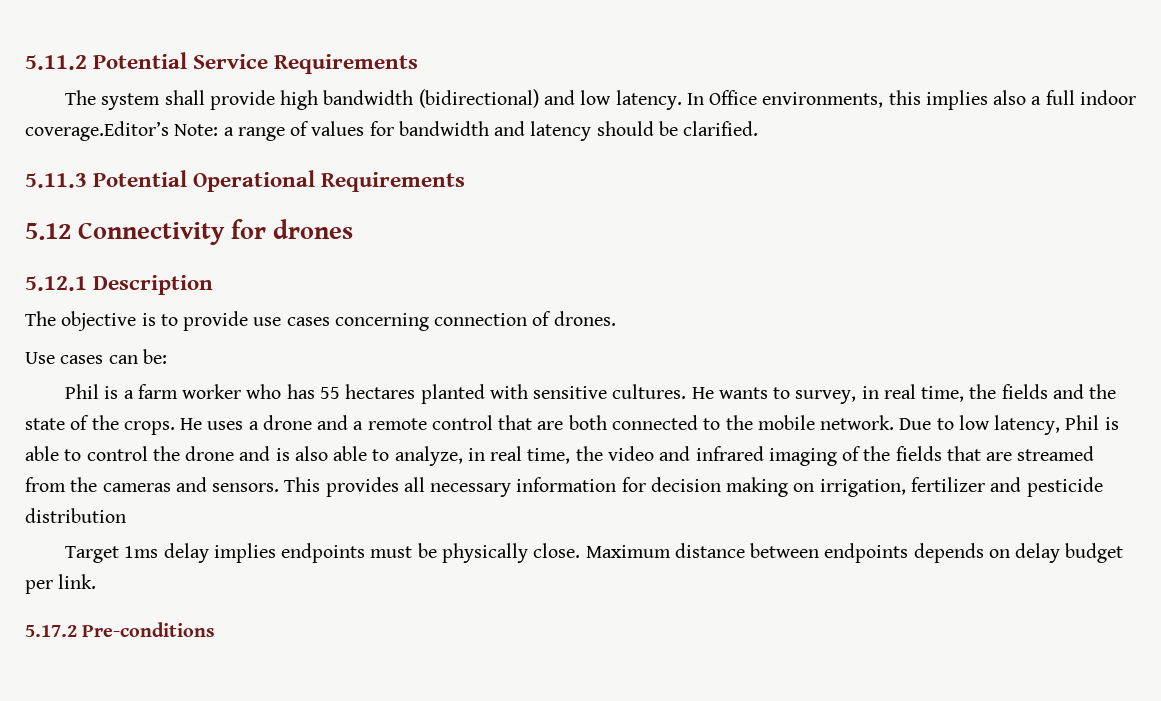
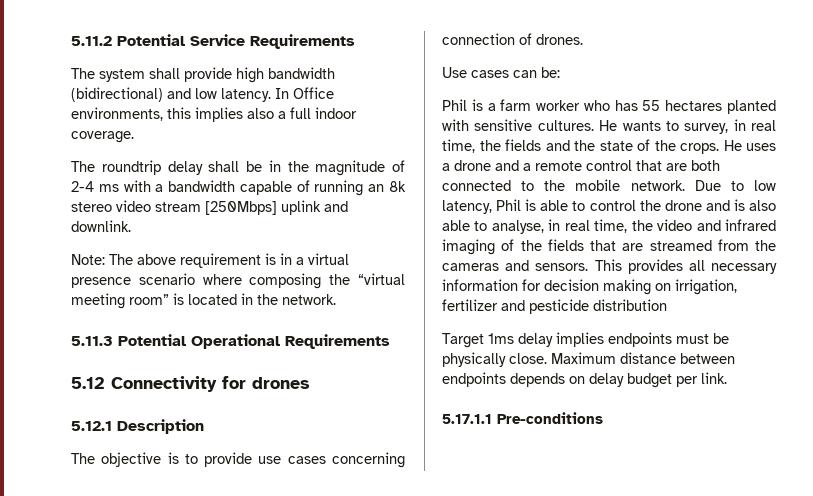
[25,121,759,141] coverage.Editor’s Note: a range of values for bandwidth and latency should be clarified. -> [71,131,134,143] [71,160,405,176] [71,180,406,196] [71,200,348,215] [71,220,131,232] [71,253,349,268] [71,273,405,289] [71,293,336,309] coverage. // The roundtrip delay shall be in the magnitude of 2-4 ms with a bandwidth capable of running an 8k stereo video stream [250Mbps] uplink and downlink. // Note: The above requirement is in a virtual presence scenario where composing the “virtual meeting room” is located in the network.
[394,446,463,466] analyze, -> [491,220,544,234] analyse,
[25,625,77,637] 5.17.2 -> [442,414,492,424] 5.17.1.1

